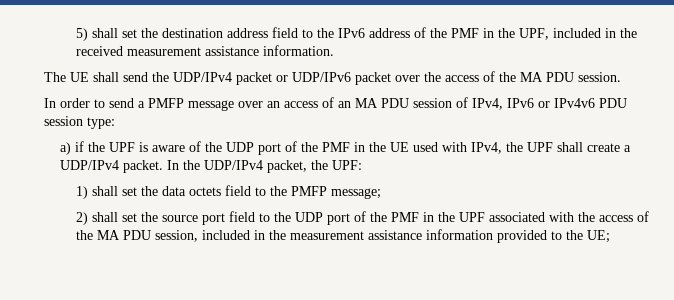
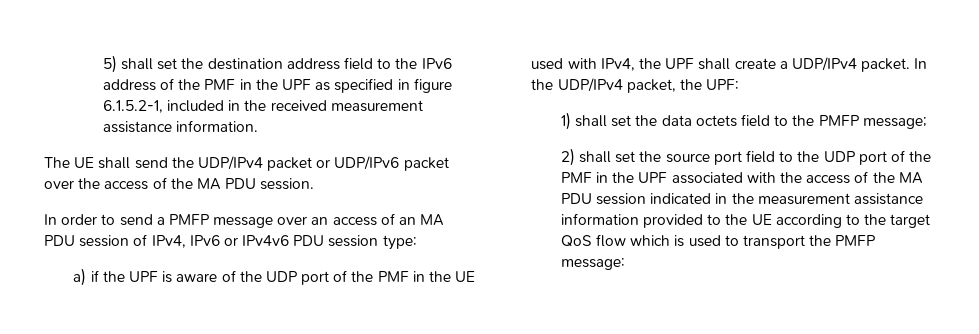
[518,28,549,40] UPF, -> [282,78,452,93] [102,100,163,113] UPF as specified in figure 6.1.5.2-1,
[154,230,250,242] session, included -> [596,193,712,205] session indicated
[586,230,610,243] UE; -> [751,214,931,228] [560,234,876,249] [560,258,625,270] UE according to the target QoS flow which is used to transport the PMFP message:

